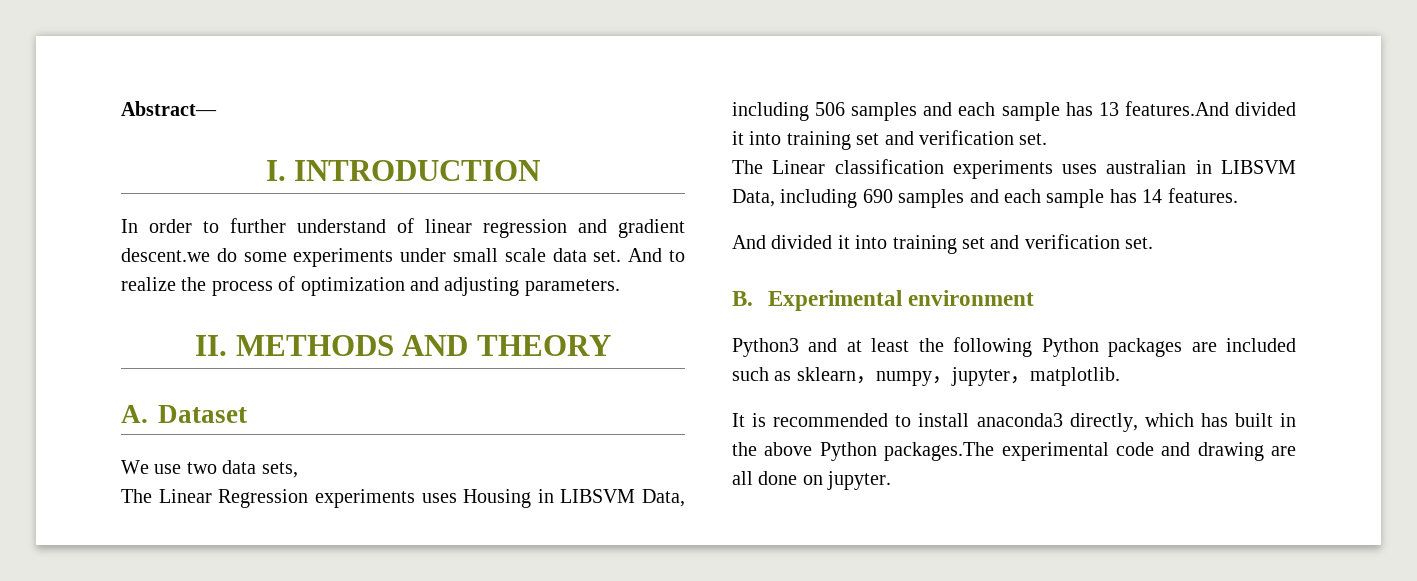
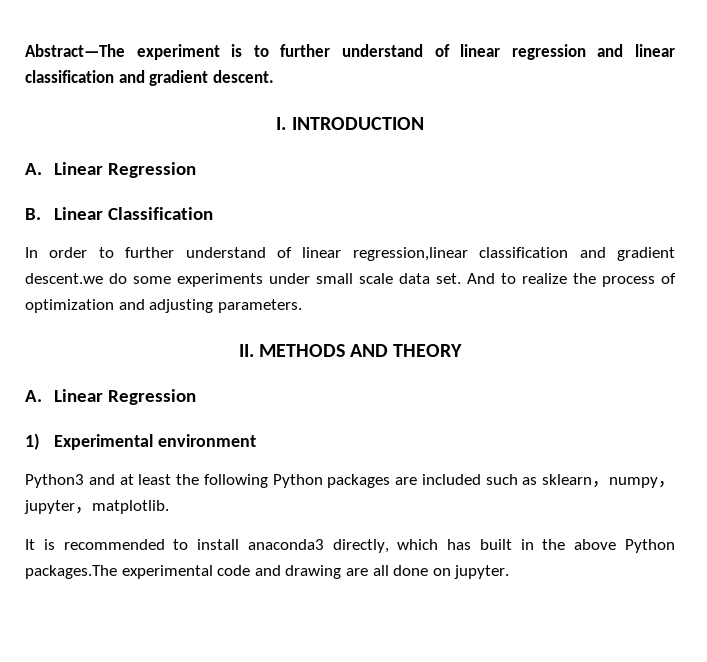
[121,101,217,116] [265,160,541,181] Abstract— // I. INTRODUCTION -> [25,44,676,60] [25,70,274,86] [276,117,424,130] [25,162,197,178] [25,207,214,220] Abstract—The experiment is to further understand of linear regression and linear classification and gradient descent. // I. INTRODUCTION // A. Linear Regression // B. Linear Classification
[483,219,567,238] regression -> [352,247,569,261] regression,linear classification
[158,405,247,423] [121,460,298,478] [121,489,685,508] [732,101,1296,121] [732,130,1048,150] [732,159,1296,179] [732,188,1238,208] [732,234,1154,254] [732,291,753,306] Dataset // We use two data sets, // The Linear Regression experiments uses Housing in LIBSVM Data, including 506 samples and each sample has 13 features.And divided it into training set and verification set. // The Linear classification experiments uses australian in LIBSVM Data, including 690 samples and each sample has 14 features. // And divided it into training set and verification set. // B. -> [54,389,197,405] [25,433,40,450] Linear Regression // 1)

